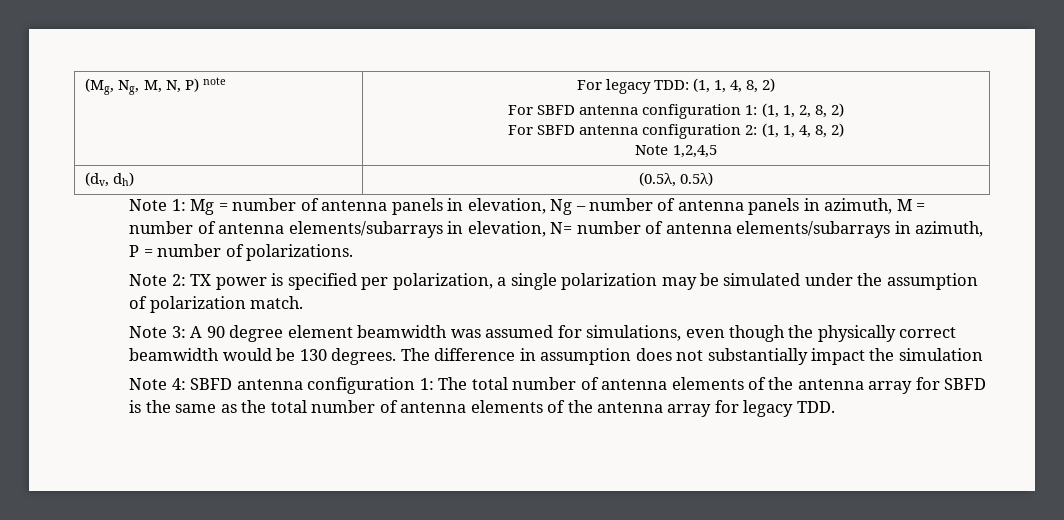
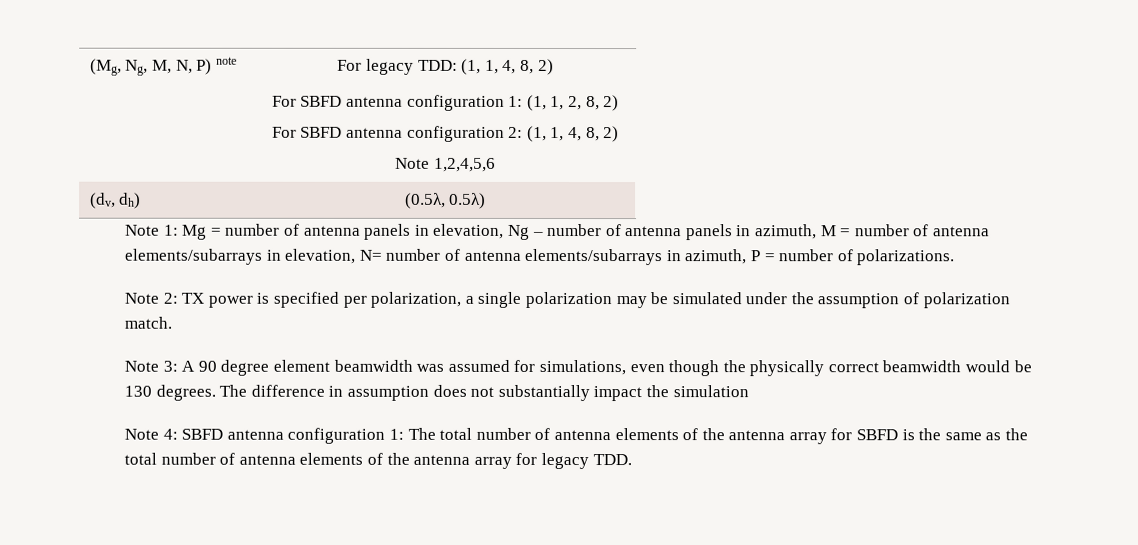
[672,145,717,158] 1,2,4,5 -> [433,157,496,172] 1,2,4,5,6

